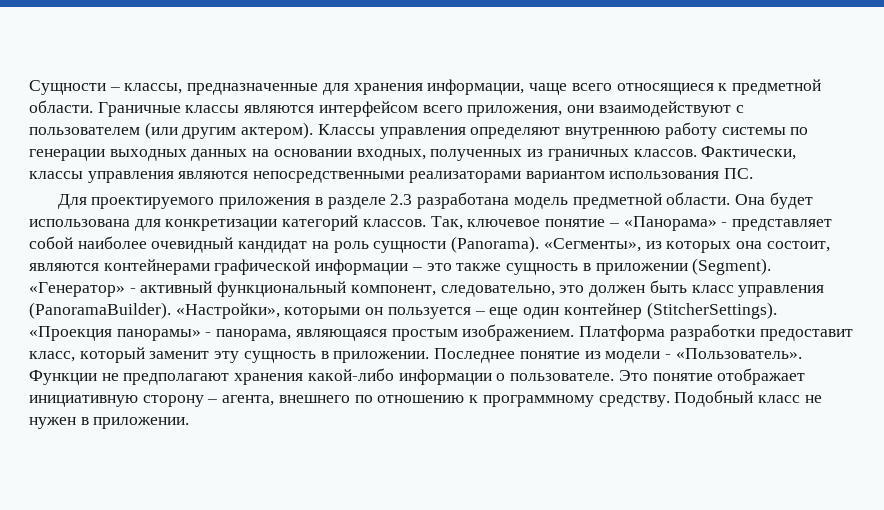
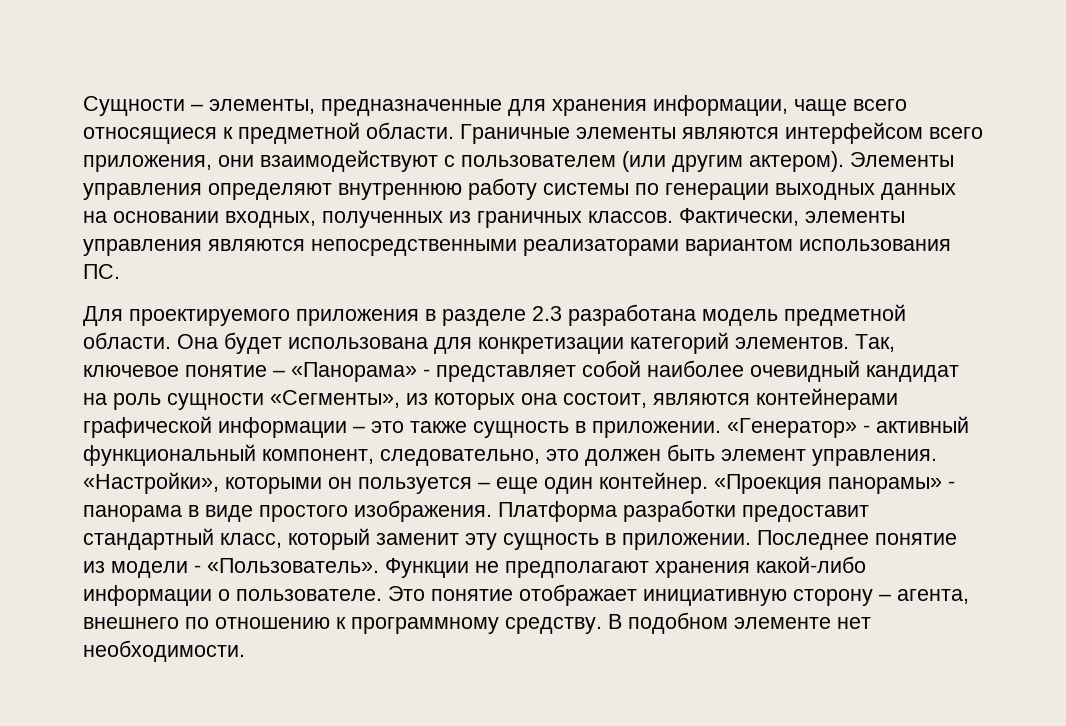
[124,83,183,94] классы, -> [209,99,315,114] элементы,
[185,105,240,113] классы -> [576,127,676,139] элементы
[317,124,375,135] Классы -> [850,152,954,167] Элементы
[29,171,83,179] классы -> [805,211,905,223] элементы
[362,219,426,227] классов. -> [735,337,849,349] элементов.
[451,236,540,253] (Panorama). -> (264, 401) none
[595,258,772,275] приложении (Segment). -> [592,421,721,438] приложении.
[691,285,825,297] [29,302,171,319] класс управления (PanoramaBuilder). -> [721,449,937,466] элемент управления.
[563,302,777,319] контейнер (StitcherSettings). -> [599,472,708,494] контейнер.
[216,324,575,341] панорама, являющаяся простым изображением. -> [83,500,492,522] панорама в виде простого изображения.
(853, 335) none -> [83,528,214,550] стандартный
[674,390,822,407] [29,417,190,429] Подобный класс не нужен в приложении. -> [608,612,871,634] [83,640,245,662] В подобном элементе нет необходимости.

